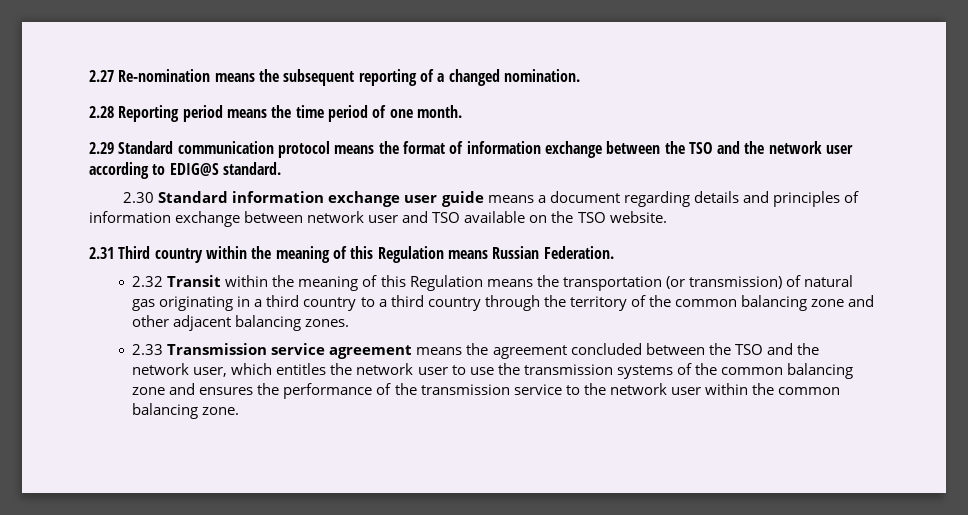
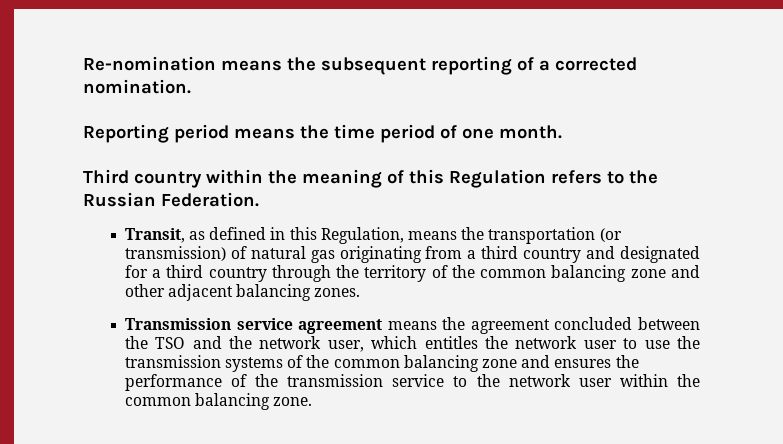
[89,70,114,82] 2.27 -> (83, 63) none
[448,69,500,86] changed -> [555,57,637,71] corrected
[89,106,114,118] 2.28 -> (191, 86) none
[89,141,854,158] [89,162,281,179] [123,191,859,207] [89,211,667,227] [89,247,114,259] 2.29 Standard communication protocol means the format of information exchange between the TSO and the network user according to EDIG@S standard. // 2.30 Standard information exchange user guide means a document regarding details and principles of information exchange between network user and TSO available on the TSO website. // 2.31 -> (562, 132) none
[447,250,488,259] means -> [551,170,658,184] refers to the
[132,275,483,291] 2.32 Transit within the meaning of this Regulation -> [124,227,404,244] Transit, as defined in this Regulation,
[237,295,375,311] in a third country to -> [425,246,700,263] [124,265,148,278] from a third country and designated for
[132,344,164,355] 2.33 -> (361, 292) none

